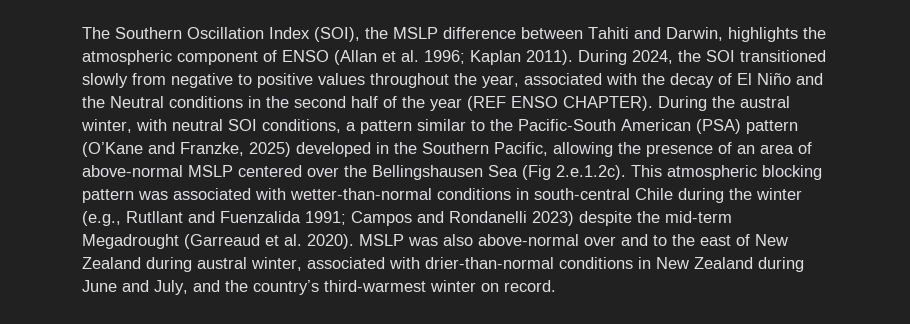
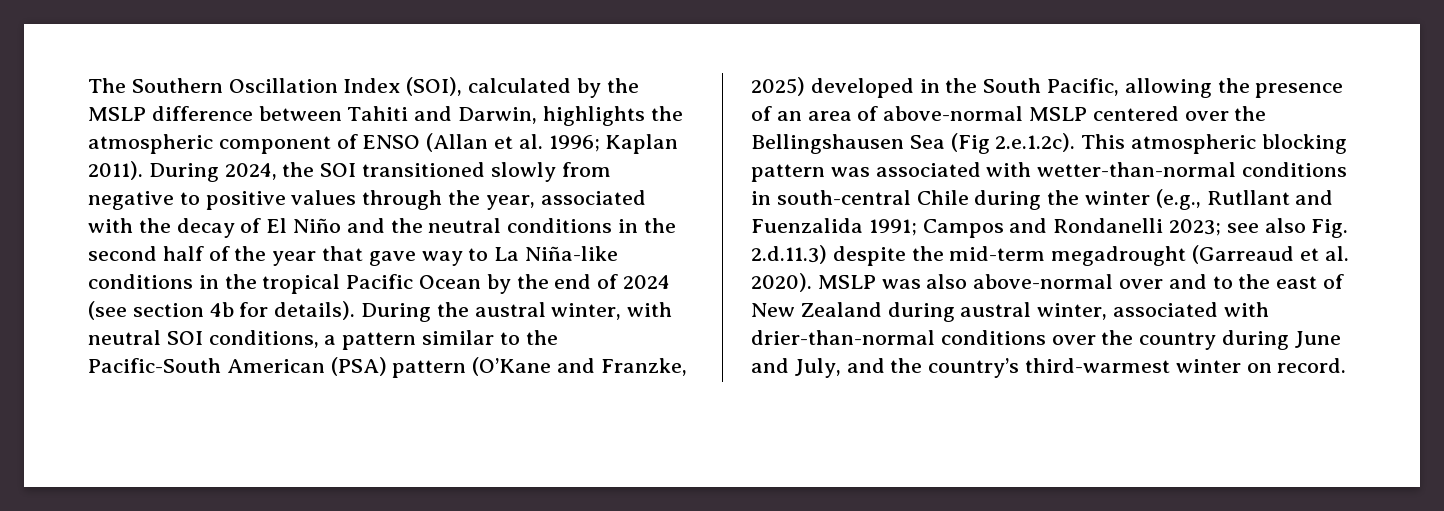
(360, 34) none -> [468,78,601,98] calculated by
[370,73,449,88] throughout -> [362,190,443,210] through
[110,96,164,108] Neutral -> [428,218,502,233] neutral
[467,96,653,111] (REF ENSO CHAPTER). -> [322,246,619,266] [88,274,671,294] [88,301,356,320] that gave way to La Niña-like conditions in the tropical Pacific Ocean by the end of 2024 (see section 4b for details).
[422,142,489,154] Southern -> [983,78,1042,93] South
[532,211,574,226] 2023) -> [1169,218,1349,238] [751,245,827,264] 2023; see also Fig. 2.d.11.3)
[82,234,179,249] Megadrought -> [1051,246,1187,266] megadrought
[638,257,753,269] in New Zealand -> [1051,330,1217,350] over the country

